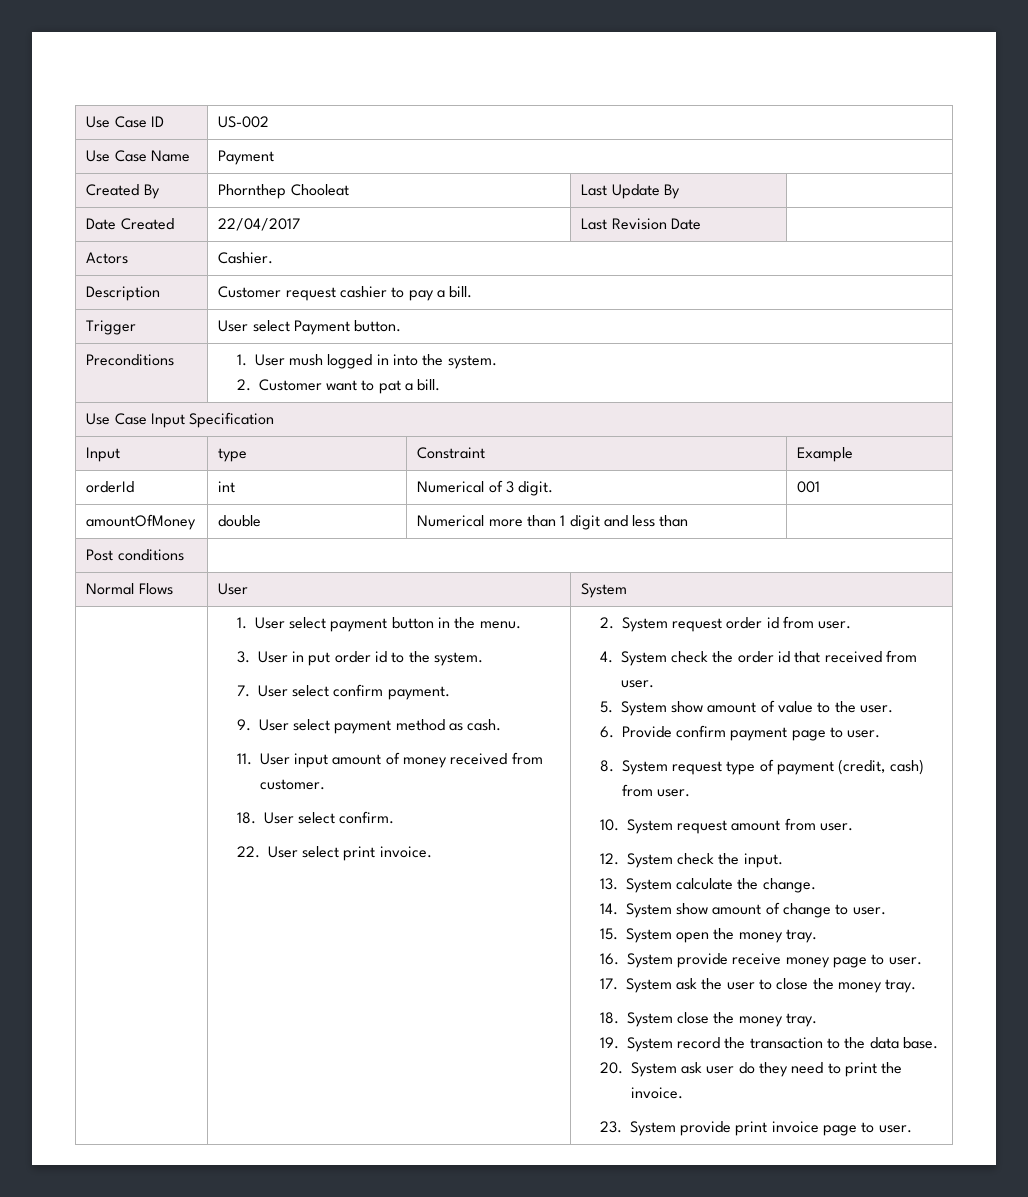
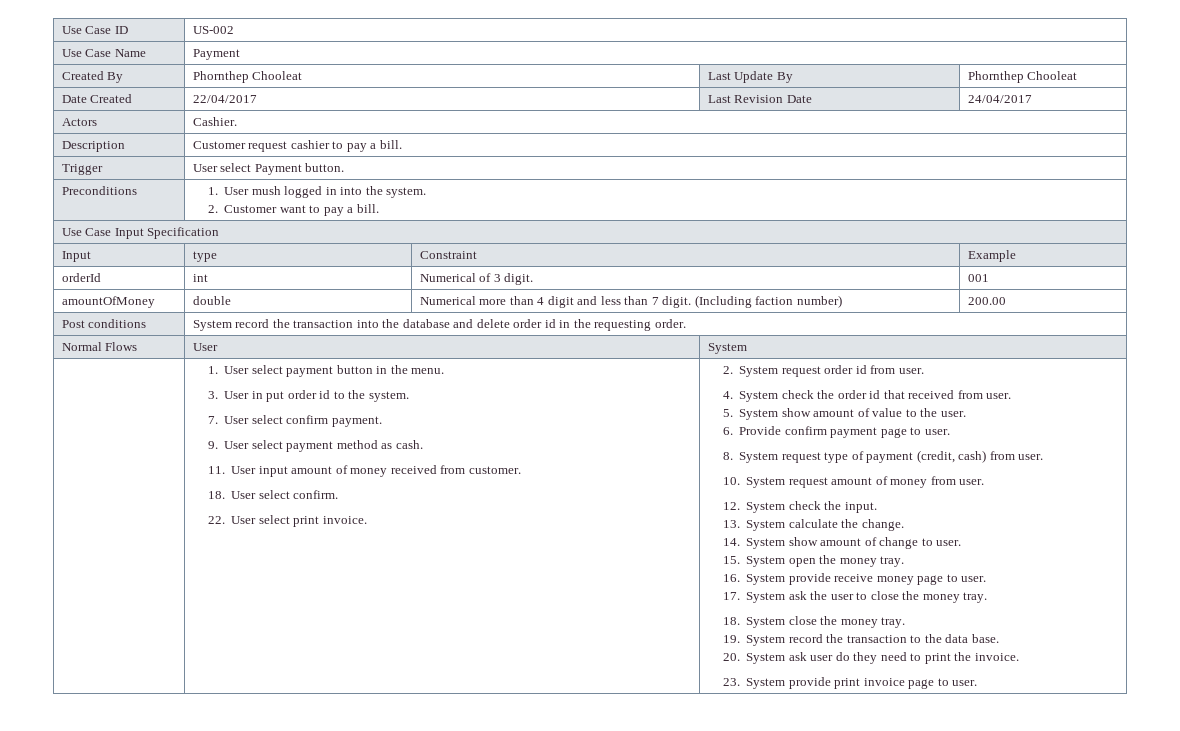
(680, 191) none -> [967,71,1078,83] Phornthep Chooleat
(701, 224) none -> [967,95,1032,103] 24/04/2017
[378,380,401,394] pat -> [323,207,344,216] pay
[560,515,566,526] 1 -> [537,297,545,305] 4
[86,549,184,561] | // Post conditions | -> [651,295,842,308] [967,297,1006,305] [61,319,147,328] [192,319,686,331] 7 digit. (Including faction number) | 200.00 // Post conditions | System record the transaction into the database and delete order id in the requesting order.
(781, 825) none -> [875,476,928,488] of money

